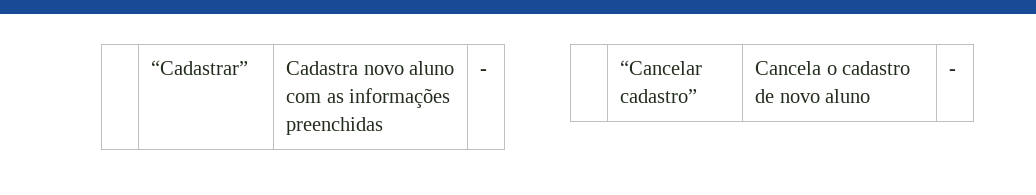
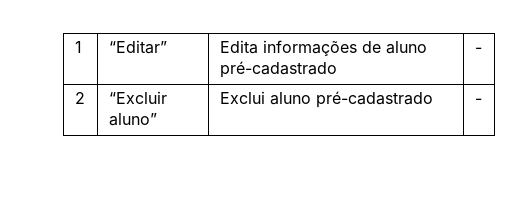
[151,60,249,75] [286,61,455,75] [286,88,451,108] [286,117,384,135] [480,69,488,75] [620,60,703,75] [620,89,698,103] [755,61,911,75] [755,89,871,103] | “Cadastrar” | Cadastra novo aluno com as informações preenchidas | - // | “Cancelar cadastro” | Cancela o cadastro de novo aluno -> [74,41,82,53] [108,40,167,54] [219,40,427,56] [219,61,337,78] [474,47,482,53] [74,92,85,104] [108,91,167,104] [108,113,157,126] [219,91,433,108] 1 | “Editar” | Edita informações de aluno pré-cadastrado | - // 2 | “Excluir aluno” | Exclui aluno pré-cadastrado

